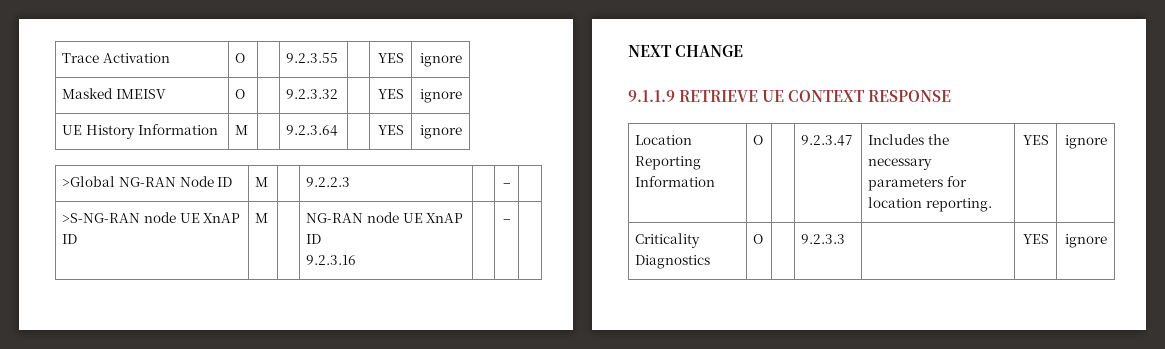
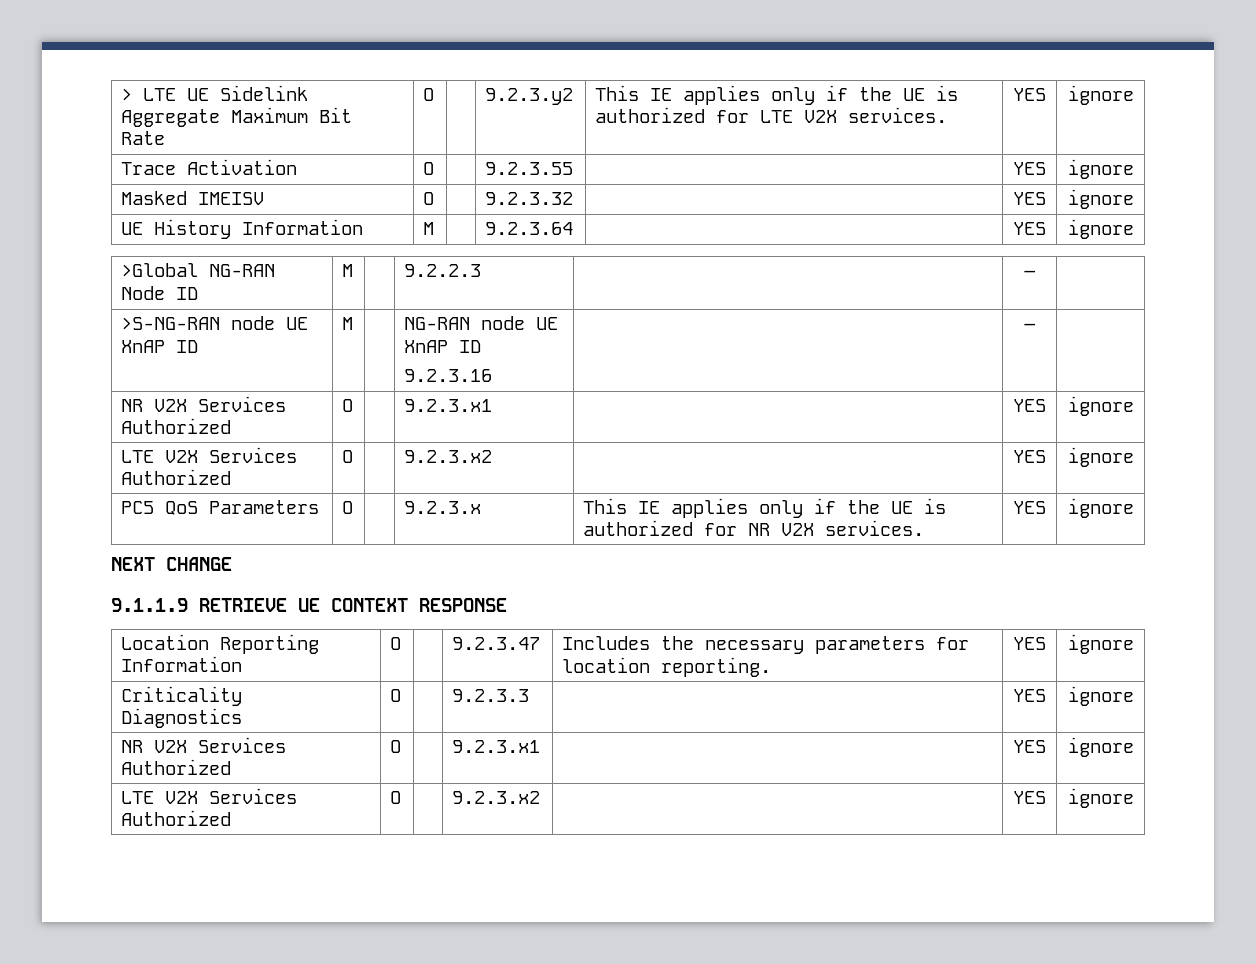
(62, 58) none -> [121,85,309,101] [121,107,353,127] [121,131,166,145] [423,88,435,101] [485,88,574,105] [595,85,959,105] [595,107,948,123] [1013,88,1046,101] [1067,85,1134,105] > LTE UE Sidelink Aggregate Maximum Bit Rate | O | | 9.2.3.y2 | This IE applies only if the UE is authorized for LTE V2X services. | YES | ignore //
(511, 221) none -> [121,396,287,412] [121,418,232,434] [342,399,354,412] [404,399,493,412] [1013,399,1046,412] [1067,396,1134,416] [121,447,298,463] [121,469,232,485] [342,450,354,463] [404,450,493,463] [1013,450,1046,463] [1067,447,1134,467] [121,500,320,515] [342,501,354,514] [404,501,482,514] [583,498,947,518] [583,520,925,536] [1013,501,1046,514] [1067,498,1134,518] // NR V2X Services Authorized | O | | 9.2.3.x1 | | YES | ignore // LTE V2X Services Authorized | O | | 9.2.3.x2 | | YES | ignore // PC5 QoS Parameters | O | | 9.2.3.x | This IE applies only if the UE is authorized for NR V2X services. | YES | ignore
(1107, 241) none -> [121,737,287,753] [121,759,232,775] [390,740,402,753] [452,740,541,753] [1013,740,1046,753] [1067,737,1134,757] [121,788,298,804] [121,810,232,826] [390,791,402,804] [452,791,541,804] [1013,791,1046,804] [1067,788,1134,808] // NR V2X Services Authorized | O | | 9.2.3.x1 | | YES | ignore // LTE V2X Services Authorized | O | | 9.2.3.x2 | | YES | ignore

